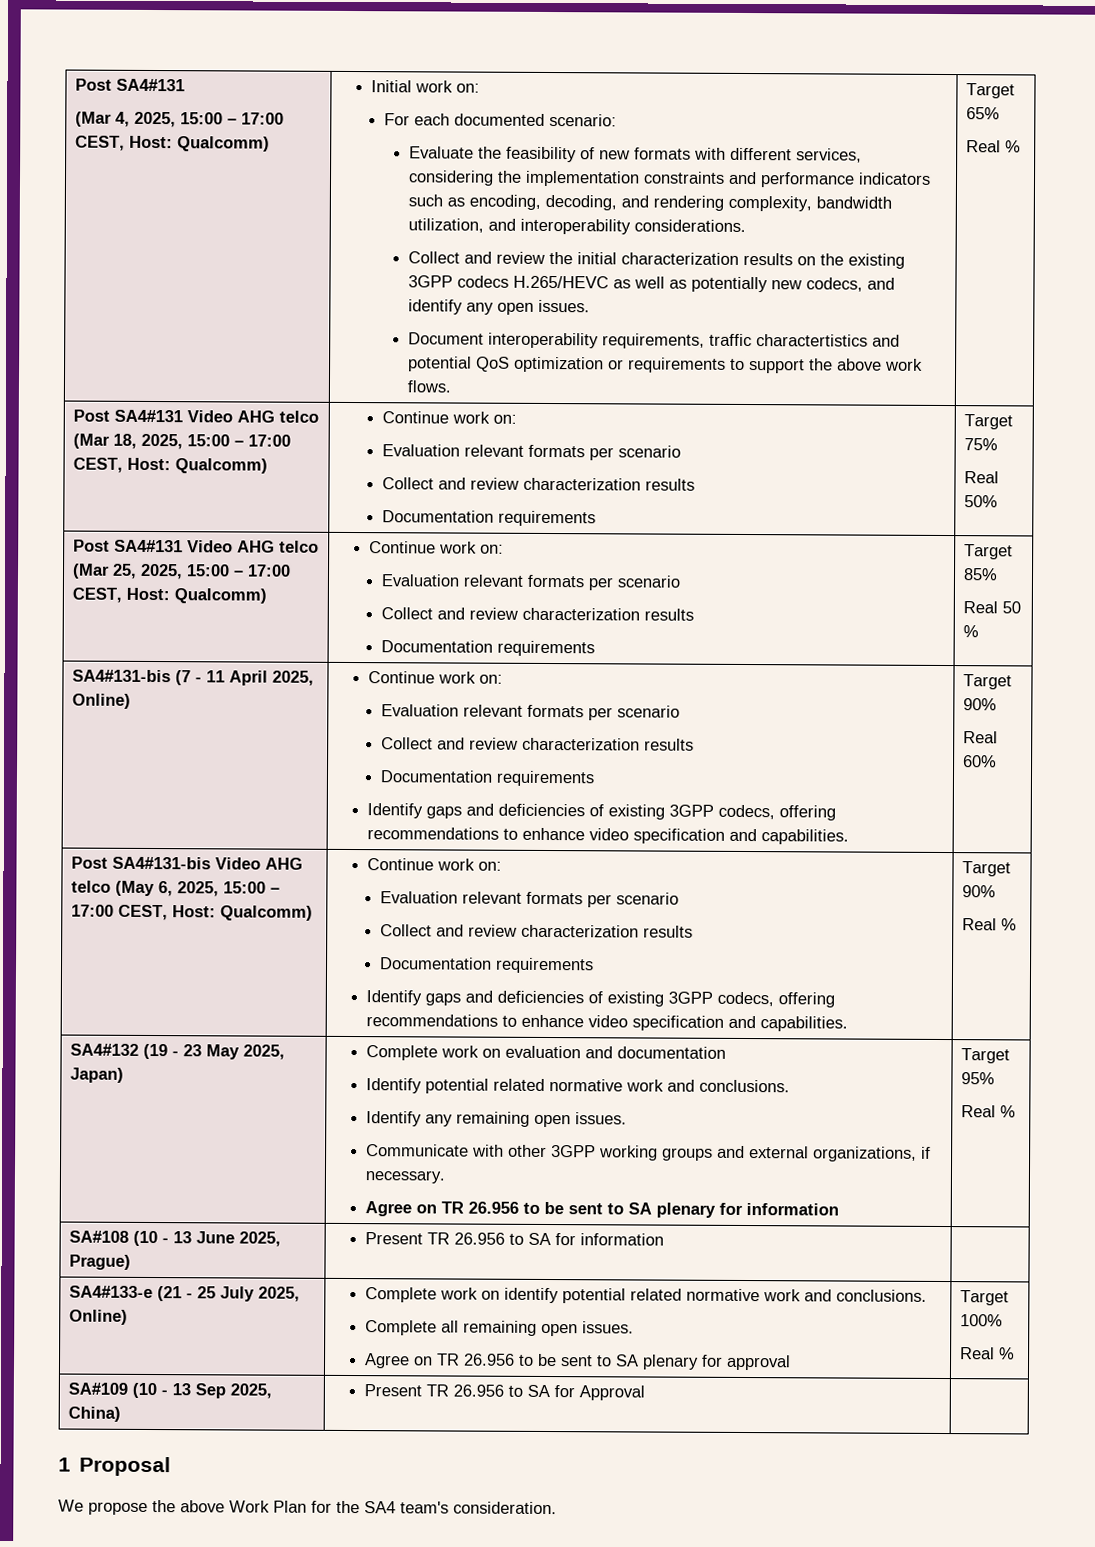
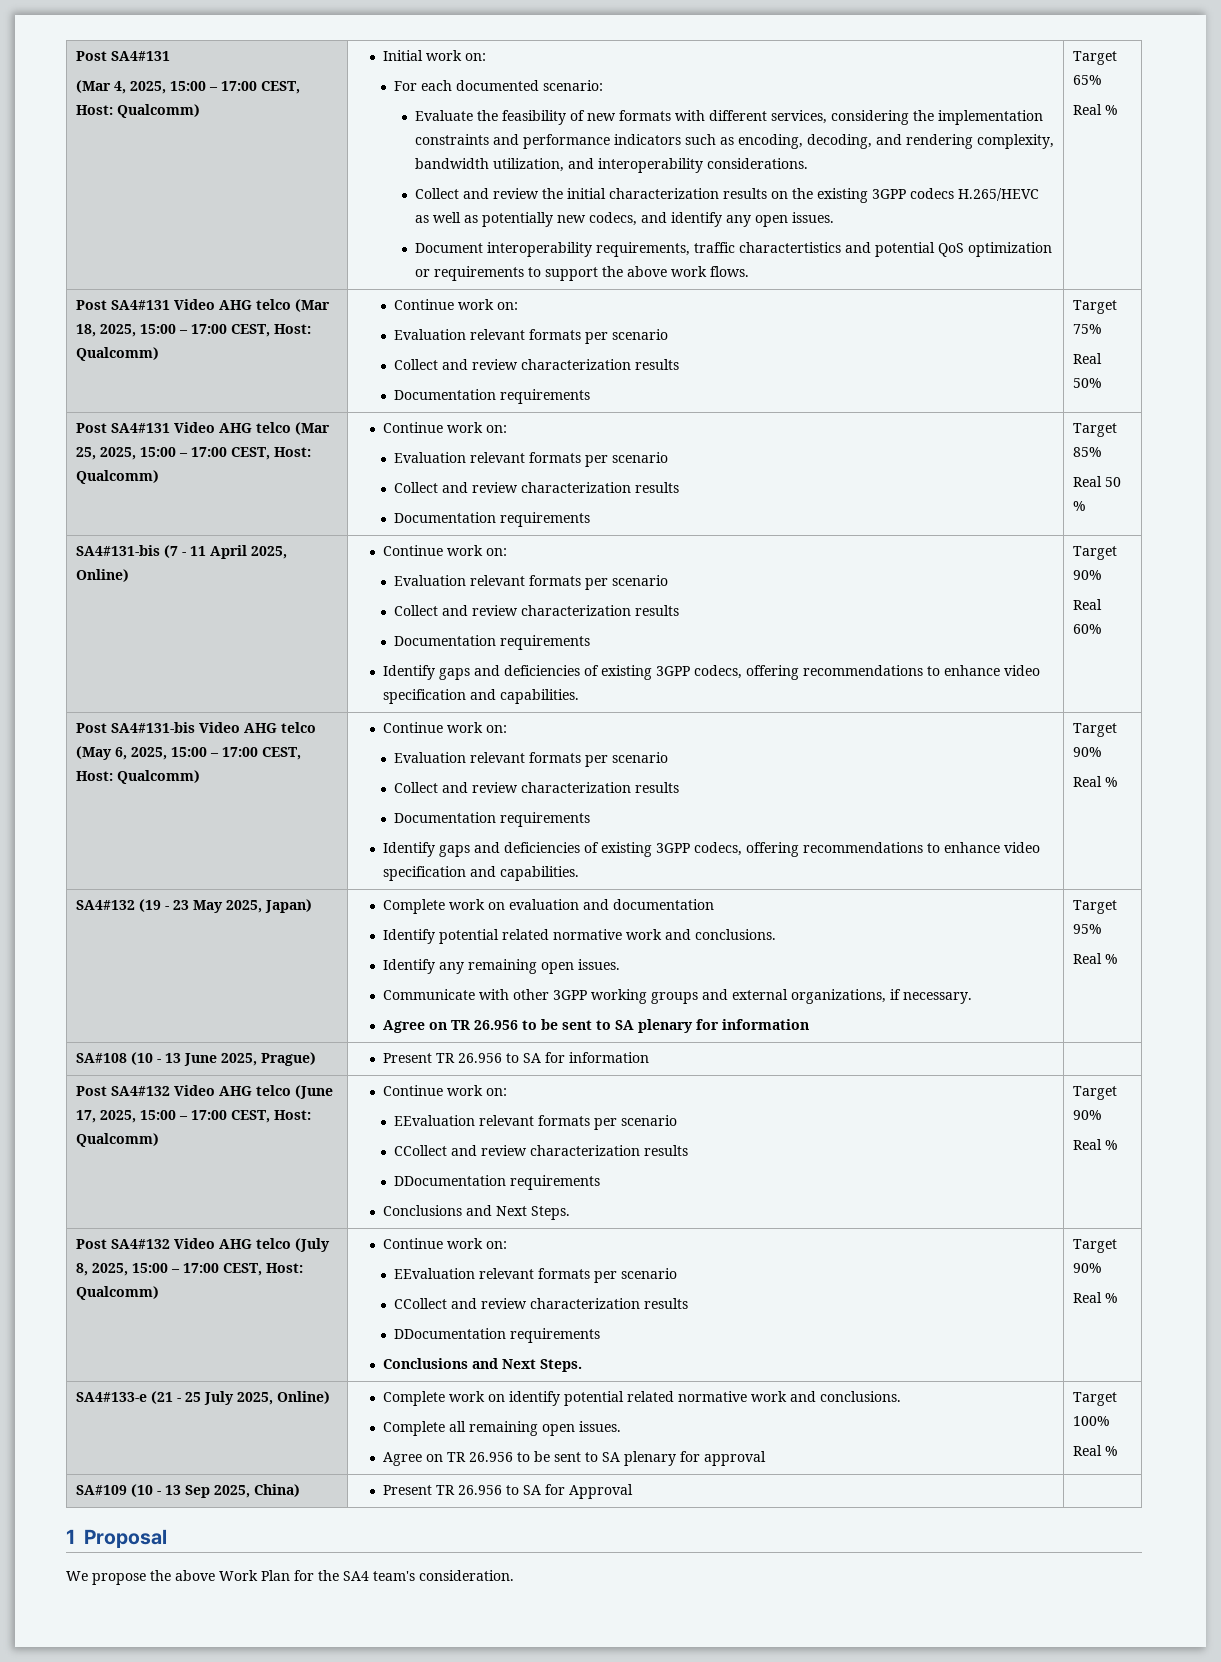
(664, 1239) none -> [75,1085,333,1099] [75,1110,311,1123] [75,1133,159,1147] [382,1085,507,1096] [393,1115,677,1130] [393,1145,688,1156] [393,1175,600,1190] [382,1205,570,1220] [1072,1086,1117,1100] [1072,1110,1102,1120] [1072,1139,1118,1150] [75,1238,330,1252] [75,1263,303,1276] [75,1286,159,1300] [382,1238,507,1249] [393,1268,677,1283] [393,1298,688,1309] [393,1328,600,1343] [382,1358,582,1372] [1072,1239,1117,1253] [1072,1263,1102,1273] [1072,1292,1118,1303] // Post SA4#132 Video AHG telco (June 17, 2025, 15:00 – 17:00 CEST, Host: Qualcomm) | Continue work on: // EEvaluation relevant formats per scenario // CCollect and review characterization results // DDocumentation requirements // Conclusions and Next Steps. | Target 90% // Real % // Post SA4#132 Video AHG telco (July 8, 2025, 15:00 – 17:00 CEST, Host: Qualcomm) | Continue work on: // EEvaluation relevant formats per scenario // CCollect and review characterization results // DDocumentation requirements // Conclusions and Next Steps. | Target 90% // Real %

